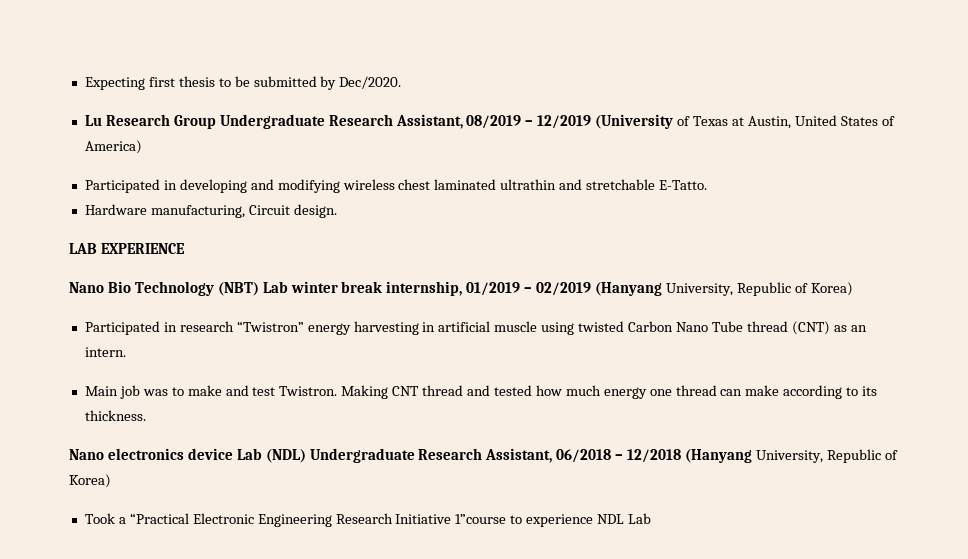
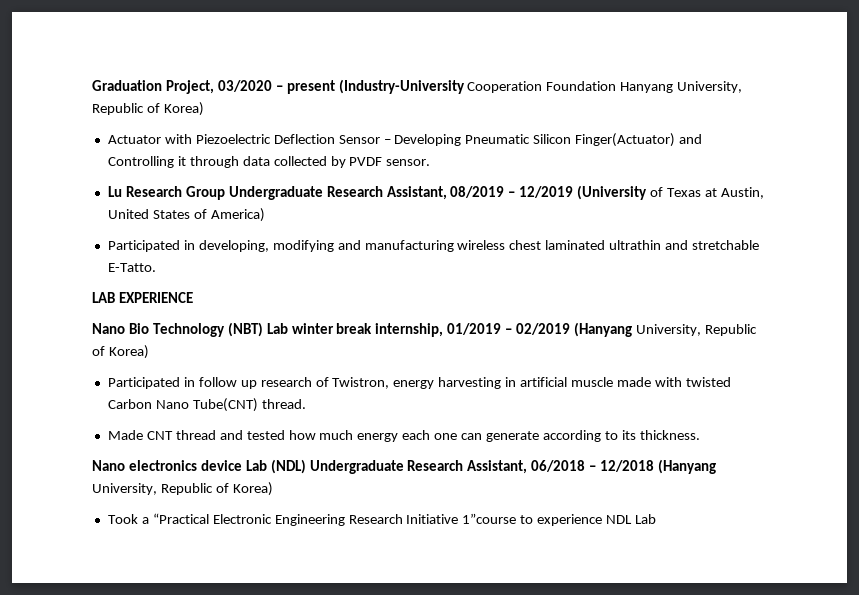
[84,76,402,90] Expecting first thesis to be submitted by Dec/2020. -> [92,79,743,94] [92,102,204,116] [107,133,703,147] [107,156,431,168] Graduation Project, 03/2020 – present (Industry-University Cooperation Foundation Hanyang University, Republic of Korea) // Actuator with Piezoelectric Deflection Sensor – Developing Pneumatic Silicon Finger(Actuator) and Controlling it through data collected by PVDF sensor.
[179,179,340,193] developing and modifying -> [198,240,454,252] developing, modifying and manufacturing
[84,204,337,218] // Hardware manufacturing, Circuit design. -> (156, 267) none
[179,321,304,332] research “Twistron” -> [198,377,390,389] follow up research of Twistron,
[541,322,575,335] using -> [616,377,682,387] made with
[711,321,867,335] [84,347,126,357] [84,385,389,399] Tube thread (CNT) as an intern. // Main job was to make and test Twistron. Making -> [192,398,306,412] [107,430,143,440] Tube(CNT) thread. // Made
[649,385,780,396] one thread can make -> [402,430,540,442] each one can generate

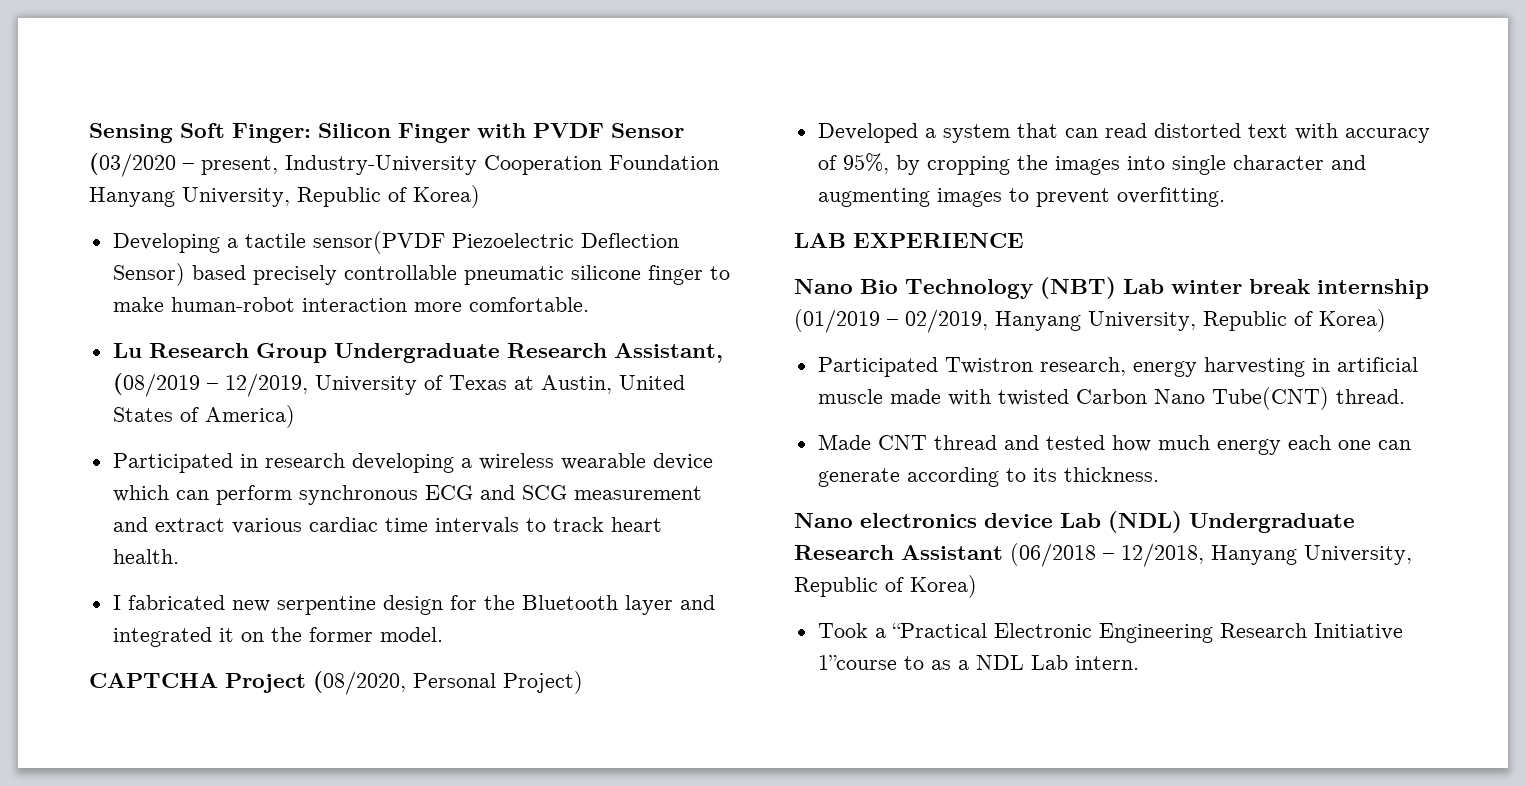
[92,79,465,94] Graduation Project, 03/2020 – present (Industry-University -> [89,123,684,143] [89,153,477,177] Sensing Soft Finger: Silicon Finger with PVDF Sensor (03/2020 – present, Industry-University
[107,133,703,147] [107,156,431,168] Actuator with Piezoelectric Deflection Sensor – Developing Pneumatic Silicon Finger(Actuator) and Controlling it through data collected by PVDF sensor. -> [112,231,679,254] [112,263,730,286] [112,297,589,312] Developing a tactile sensor(PVDF Piezoelectric Deflection Sensor) based precisely controllable pneumatic silicone finger to make human-robot interaction more comfortable.
[450,185,648,200] 08/2019 – 12/2019 (University -> [112,373,417,397] (08/2019 – 12/2019, University
[198,240,760,252] [107,263,156,272] developing, modifying and manufacturing wireless chest laminated ultrathin and stretchable E-Tatto. -> [264,453,713,473] [112,485,702,505] [112,517,662,534] [112,549,179,564] [112,595,715,615] [112,627,443,647] [89,671,583,695] [817,123,1430,143] [817,153,1366,175] [817,187,1225,207] research developing a wireless wearable device which can perform synchronous ECG and SCG measurement and extract various cardiac time intervals to track heart health. // I fabricated new serpentine design for the Bluetooth layer and integrated it on the former model. // CAPTCHA Project (08/2020, Personal Project) // Developed a system that can read distorted text with accuracy of 95%, by cropping the images into single character and augmenting images to prevent overfitting.
[375,322,633,337] internship, 01/2019 – 02/2019 (Hanyang -> [1317,279,1429,299] [794,309,1081,333] internship (01/2019 – 02/2019, Hanyang
[183,377,390,389] in follow up research of Twistron, -> [944,357,1126,376] Twistron research,
[467,459,717,474] Assistant, 06/2018 – 12/2018 (Hanyang -> [901,543,1297,567] Assistant (06/2018 – 12/2018, Hanyang
[537,514,603,526] experience -> [930,660,969,670] as a
(657, 519) none -> [1074,656,1139,670] intern.

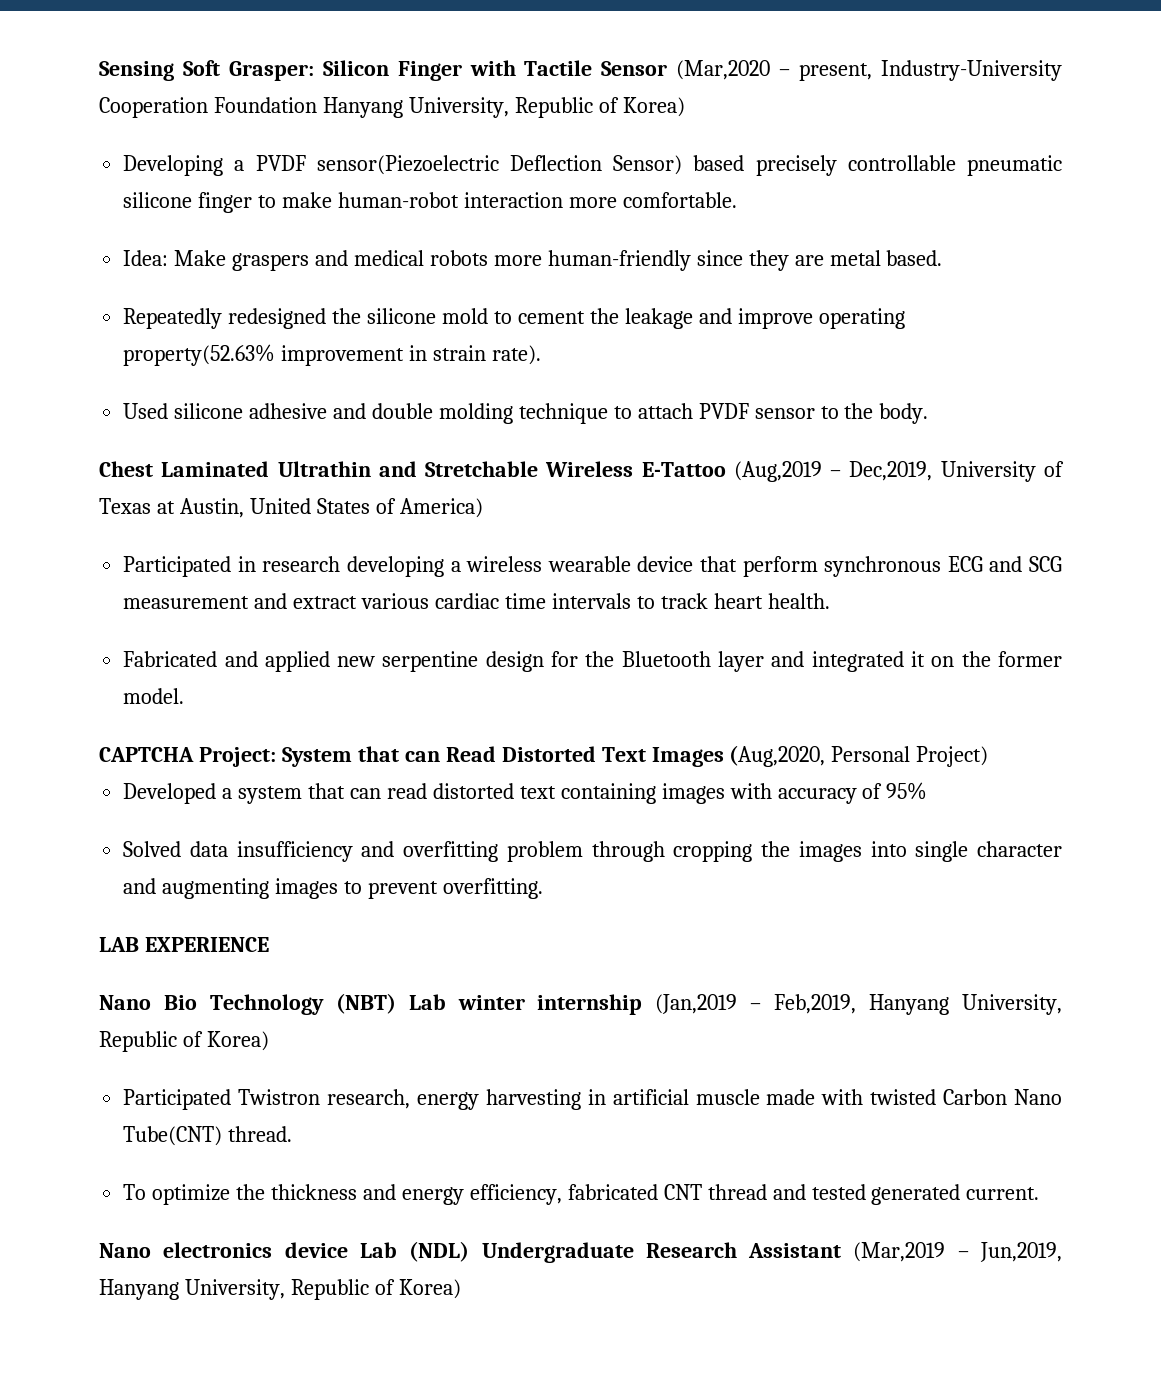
[232,123,311,143] Finger: -> [228,61,314,81] Grasper:
[533,123,684,138] [89,153,176,177] PVDF Sensor (03/2020 -> [524,60,771,80] Tactile Sensor (Mar,2020
[244,231,574,254] tactile sensor(PVDF Piezoelectric -> [255,155,499,175] PVDF sensor(Piezoelectric
[112,343,723,363] [112,373,308,397] Lu Research Group Undergraduate Research Assistant, (08/2019 – 12/2019, -> [123,250,943,271] [123,308,905,329] [123,344,541,366] [123,403,929,424] [99,461,933,482] Idea: Make graspers and medical robots more human-friendly since they are metal based. // Repeatedly redesigned the silicone mold to cement the leakage and improve operating property(52.63% improvement in strain rate). // Used silicone adhesive and double molding technique to attach PVDF sensor to the body. // Chest Laminated Ultrathin and Stretchable Wireless E-Tattoo (Aug,2019 – Dec,2019,
[112,485,209,502] which can -> [700,556,738,572] that
[112,595,225,610] I fabricated -> [123,651,330,672] Fabricated and applied
[225,671,406,695] Project (08/2020, -> [198,745,826,767] Project: System that can Read Distorted Text Images (Aug,2020,
(1288, 131) none -> [560,783,725,804] containing images
[842,153,920,175] 95%, by -> [886,782,928,800] [123,841,665,862] 95% // Solved data insufficiency and overfitting problem through
[1249,279,1429,299] [794,309,988,333] break internship (01/2019 – 02/2019, -> [537,994,857,1015] internship (Jan,2019 – Feb,2019,
[817,434,1411,455] [817,467,1159,487] Made CNT thread and tested how much energy each one can generate according to its thickness. -> [123,1184,1040,1205] To optimize the thickness and energy efficiency, fabricated CNT thread and tested generated current.
[1010,543,1412,567] [794,575,977,598] [817,623,1403,643] [817,655,1139,670] (06/2018 – 12/2018, Hanyang University, Republic of Korea) // Took a “Practical Electronic Engineering Research Initiative 1”course to as a NDL Lab intern. -> [853,1242,1062,1262] [99,1279,461,1300] (Mar,2019 – Jun,2019, Hanyang University, Republic of Korea)

